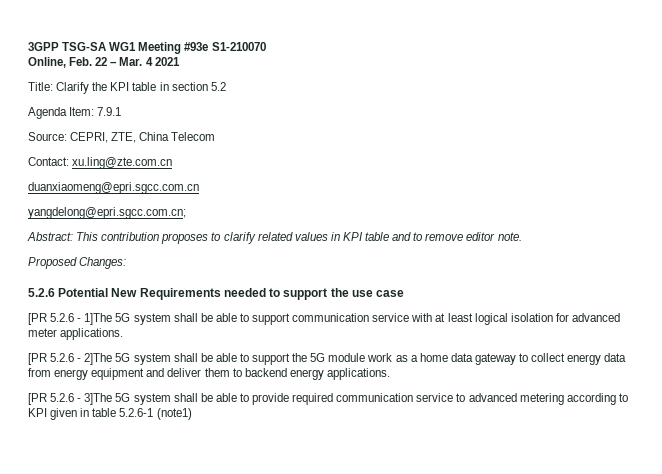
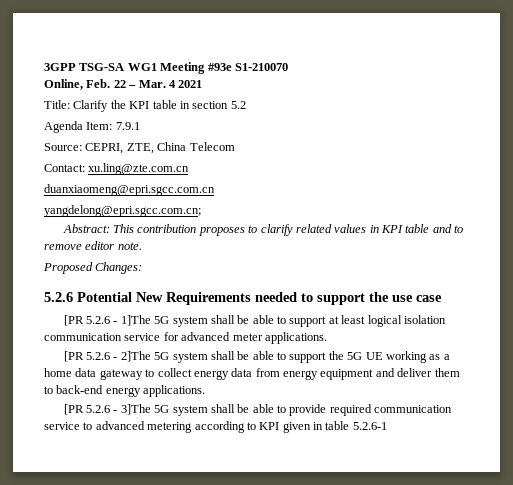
[292,313,433,322] communication service with -> (327, 321) none
(553, 317) none -> [44,333,161,341] communication service
[328,353,393,362] module work -> [365,351,427,363] UE working
[244,368,287,377] backend -> [56,385,104,394] back-end
[156,408,192,420] (note1) -> (387, 426) none

